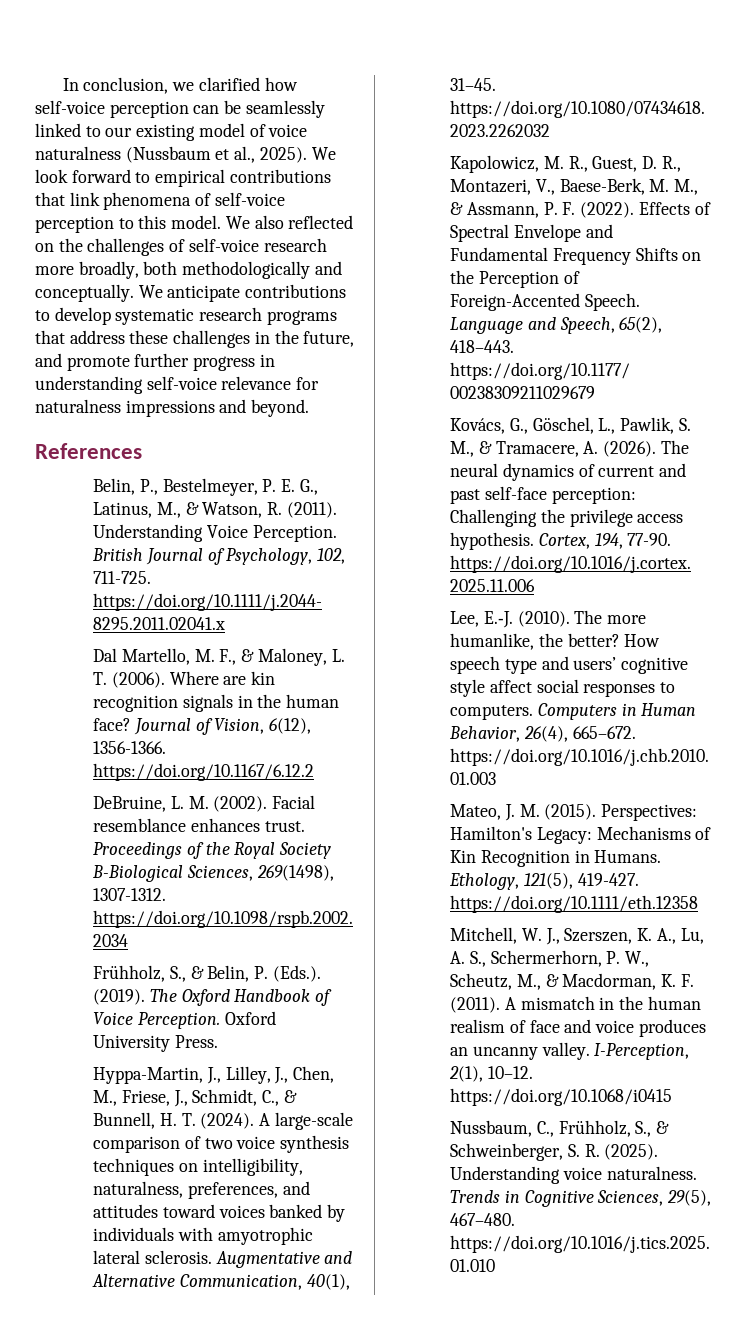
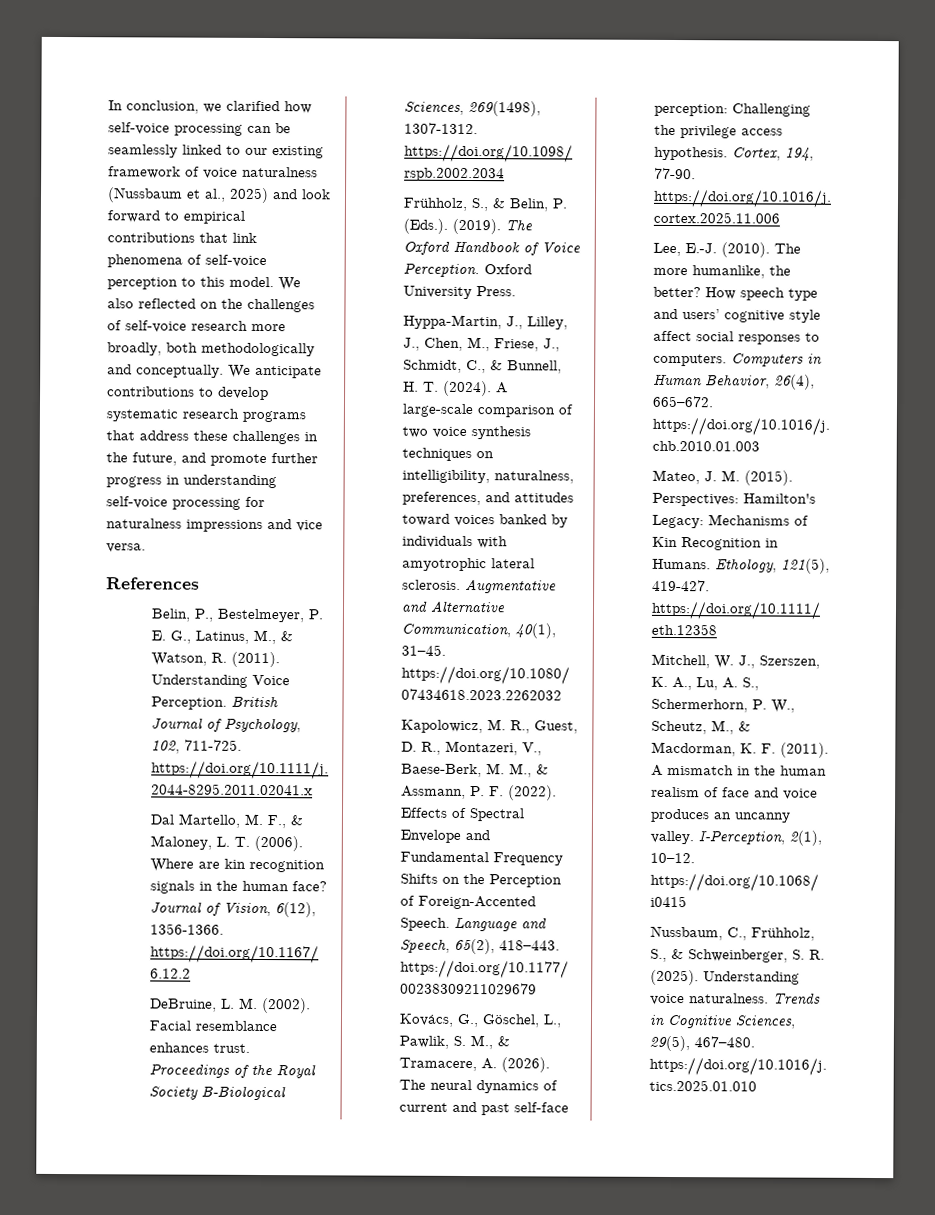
[109,101,189,118] perception -> [174,123,243,136] processing
[198,123,245,137] model -> [108,166,181,179] framework
[259,147,336,163] 2025). We -> [229,187,298,204] 2025) and
[221,376,292,390] relevance -> [172,497,241,510] processing
[251,399,310,417] beyond. -> [296,520,323,532] [106,543,146,553] vice versa.

